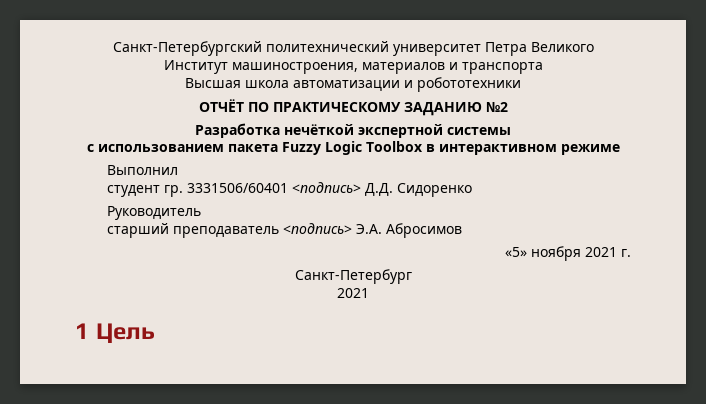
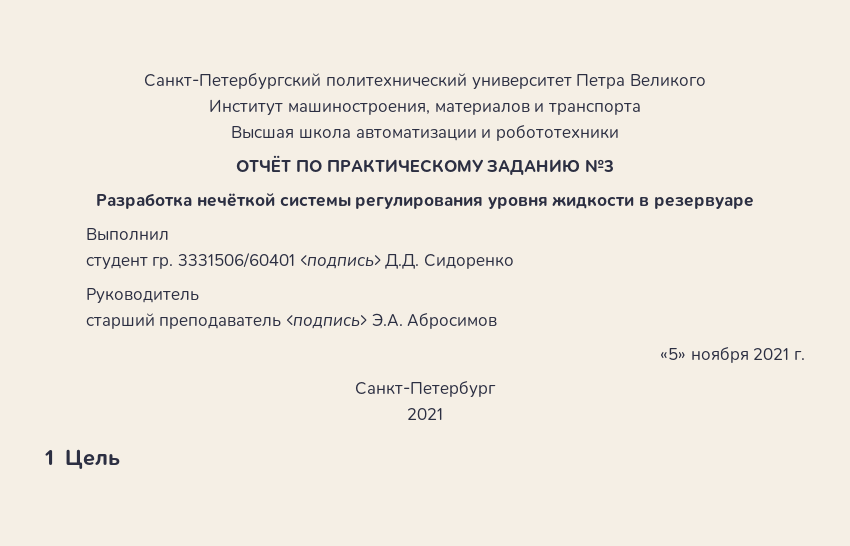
[485,102,508,112] №2 -> [584,159,614,172] №3
[358,124,443,138] экспертной -> (276, 200) none
[86,141,620,155] // с использованием пакета Fuzzy Logic Toolbox в интерактивном режиме -> [355,196,754,209] регулирования уровня жидкости в резервуаре

